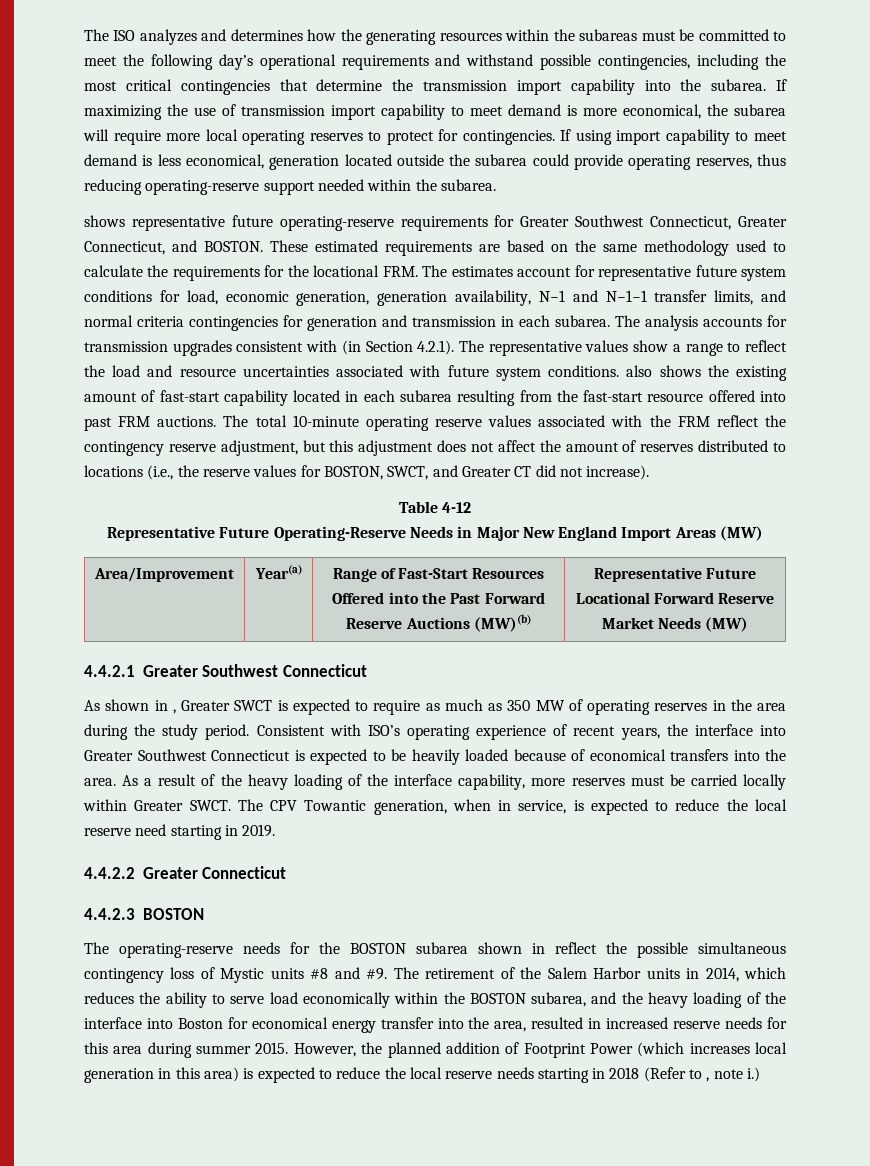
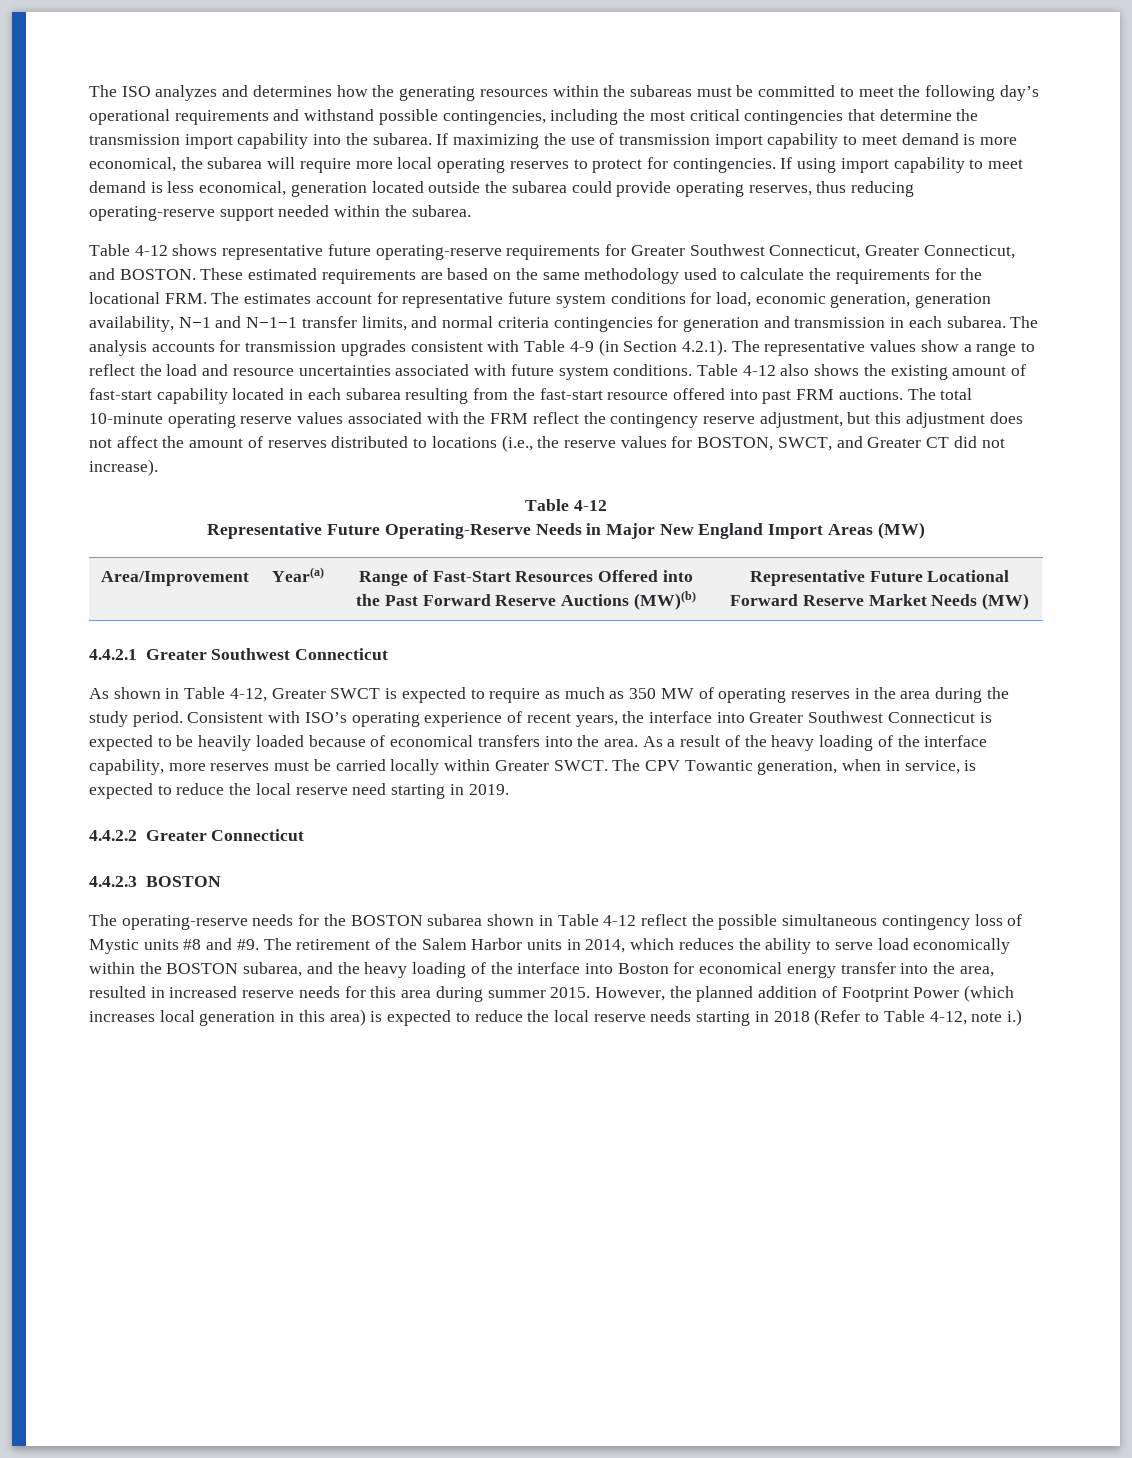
(496, 185) none -> [89,244,168,256] Table 4-12
(338, 346) none -> [524,340,594,352] Table 4-9
(620, 371) none -> [696,364,776,376] Table 4-12
[172,709,176,714] , -> [184,687,267,702] Table 4-12,
(545, 948) none -> [557,914,637,926] Table 4-12
[706,1077,710,1082] , -> [883,1010,967,1025] Table 4-12,

